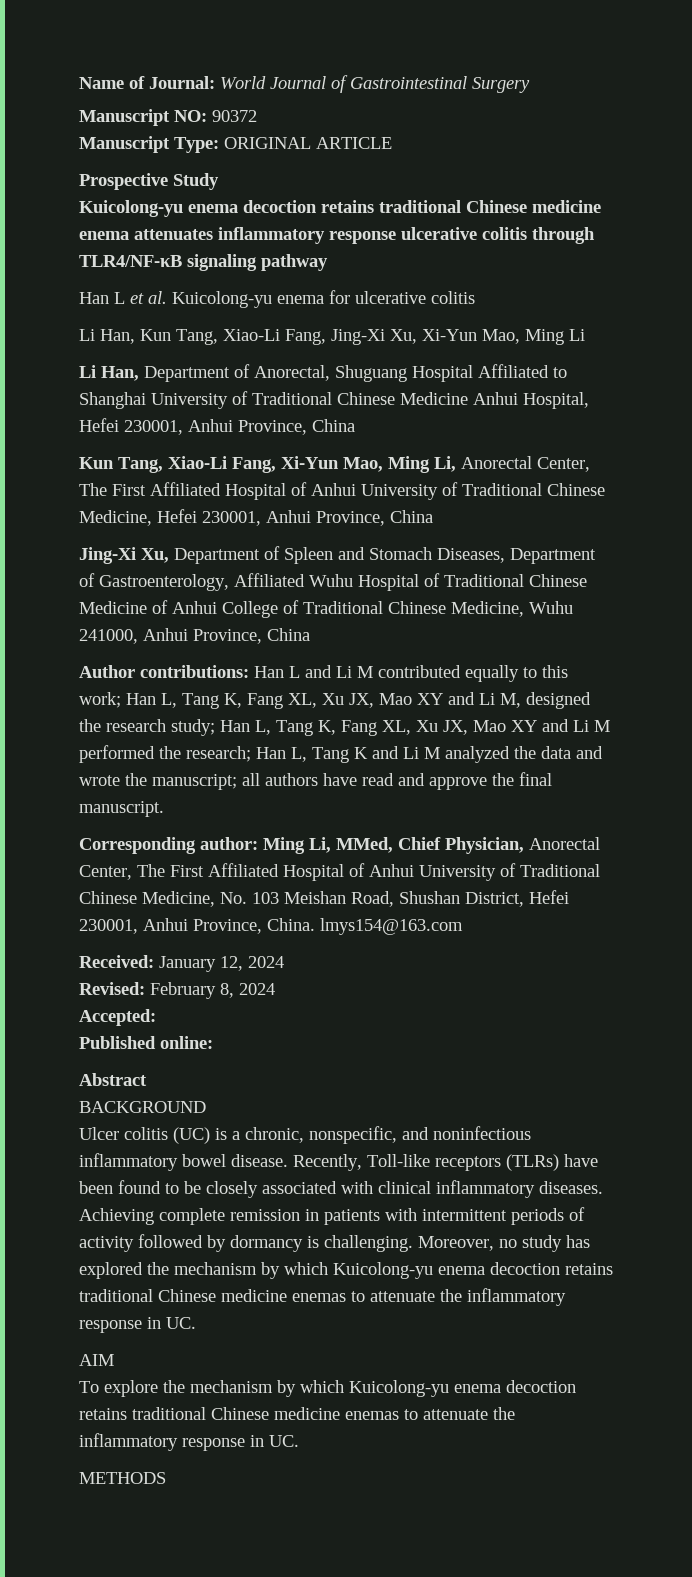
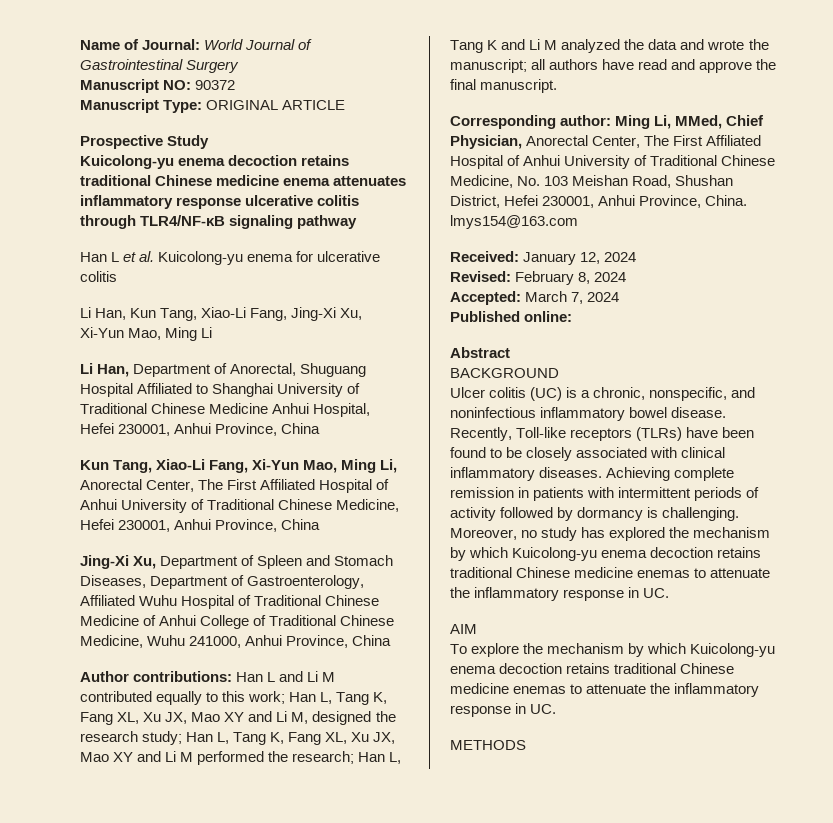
(156, 1017) none -> [525,291,620,304] March 7, 2024

